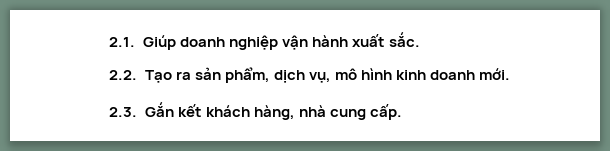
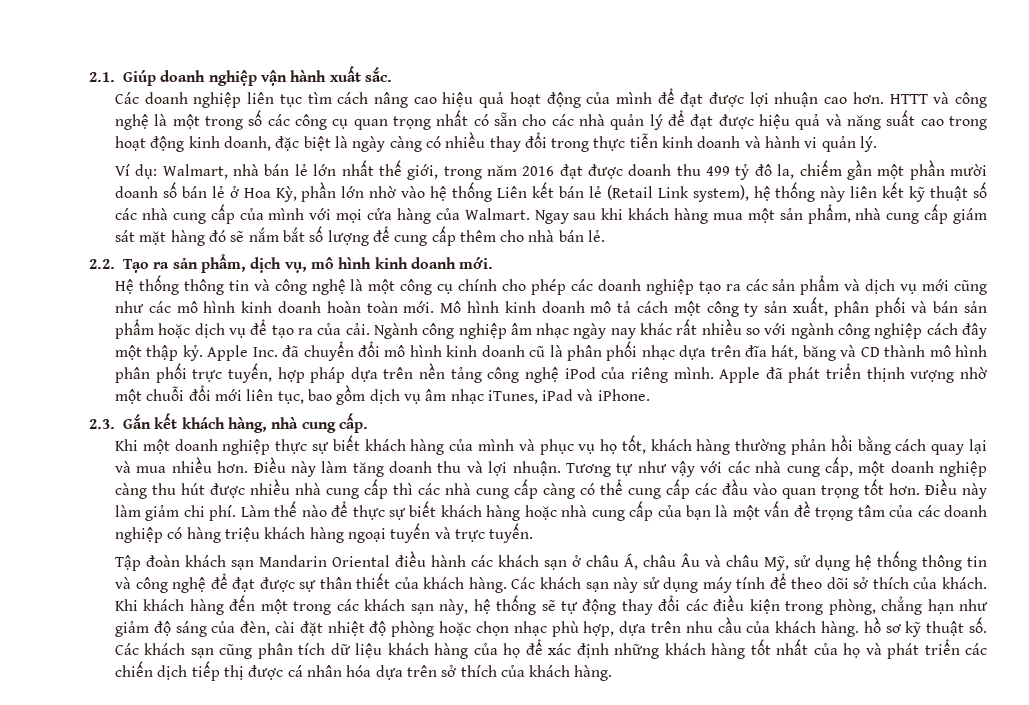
(421, 39) none -> [114,88,987,108] [114,110,987,130] [114,132,878,152] [114,160,987,180] [114,182,987,202] [114,204,988,224] [114,226,606,246] // Các doanh nghiệp liên tục tìm cách nâng cao hiệu quả hoạt động của mình để đạt được lợi nhuận cao hơn. HTTT và công nghệ là một trong số các công cụ quan trọng nhất có sẵn cho các nhà quản lý để đạt được hiệu quả và năng suất cao trong hoạt động kinh doanh, đặc biệt là ngày càng có nhiều thay đổi trong thực tiễn kinh doanh và hành vi quản lý. // Ví dụ: Walmart, nhà bán lẻ lớn nhất thế giới, trong năm 2016 đạt được doanh thu 499 tỷ đô la, chiếm gần một phần mười doanh số bán lẻ ở Hoa Kỳ, phần lớn nhờ vào hệ thống Liên kết bán lẻ (Retail Link system), hệ thống này liên kết kỹ thuật số các nhà cung cấp của mình với mọi cửa hàng của Walmart. Ngay sau khi khách hàng mua một sản phẩm, nhà cung cấp giám sát mặt hàng đó sẽ nắm bắt số lượng để cung cấp thêm cho nhà bán lẻ.
(511, 74) none -> [114,275,988,295] [114,297,988,317] [114,319,987,339] [114,341,988,361] [114,363,988,383] [114,385,650,405] // Hệ thống thông tin và công nghệ là một công cụ chính cho phép các doanh nghiệp tạo ra các sản phẩm và dịch vụ mới cũng như các mô hình kinh doanh hoàn toàn mới. Mô hình kinh doanh mô tả cách một công ty sản xuất, phân phối và bán sản phẩm hoặc dịch vụ để tạo ra của cải. Ngành công nghiệp âm nhạc ngày nay khác rất nhiều so với ngành công nghiệp cách đây một thập kỷ. Apple Inc. đã chuyển đổi mô hình kinh doanh cũ là phân phối nhạc dựa trên đĩa hát, băng và CD thành mô hình phân phối trực tuyến, hợp pháp dựa trên nền tảng công nghệ iPod của riêng mình. Apple đã phát triển thịnh vượng nhờ một chuỗi đổi mới liên tục, bao gồm dịch vụ âm nhạc iTunes, iPad và iPhone.
(403, 112) none -> [114,435,987,455] [114,457,988,477] [114,479,987,499] [114,501,988,521] [114,523,534,543] [114,551,988,571] [114,573,987,593] [114,595,988,615] [114,617,988,637] [114,639,987,659] [114,661,613,681] // Khi một doanh nghiệp thực sự biết khách hàng của mình và phục vụ họ tốt, khách hàng thường phản hồi bằng cách quay lại và mua nhiều hơn. Điều này làm tăng doanh thu và lợi nhuận. Tương tự như vậy với các nhà cung cấp, một doanh nghiệp càng thu hút được nhiều nhà cung cấp thì các nhà cung cấp càng có thể cung cấp các đầu vào quan trọng tốt hơn. Điều này làm giảm chi phí. Làm thế nào để thực sự biết khách hàng hoặc nhà cung cấp của bạn là một vấn đề trọng tâm của các doanh nghiệp có hàng triệu khách hàng ngoại tuyến và trực tuyến. // Tập đoàn khách sạn Mandarin Oriental điều hành các khách sạn ở châu Á, châu Âu và châu Mỹ, sử dụng hệ thống thông tin và công nghệ để đạt được sự thân thiết của khách hàng. Các khách sạn này sử dụng máy tính để theo dõi sở thích của khách. Khi khách hàng đến một trong các khách sạn này, hệ thống sẽ tự động thay đổi các điều kiện trong phòng, chẳng hạn như giảm độ sáng của đèn, cài đặt nhiệt độ phòng hoặc chọn nhạc phù hợp, dựa trên nhu cầu của khách hàng. hồ sơ kỹ thuật số. Các khách sạn cũng phân tích dữ liệu khách hàng của họ để xác định những khách hàng tốt nhất của họ và phát triển các chiến dịch tiếp thị được cá nhân hóa dựa trên sở thích của khách hàng.

